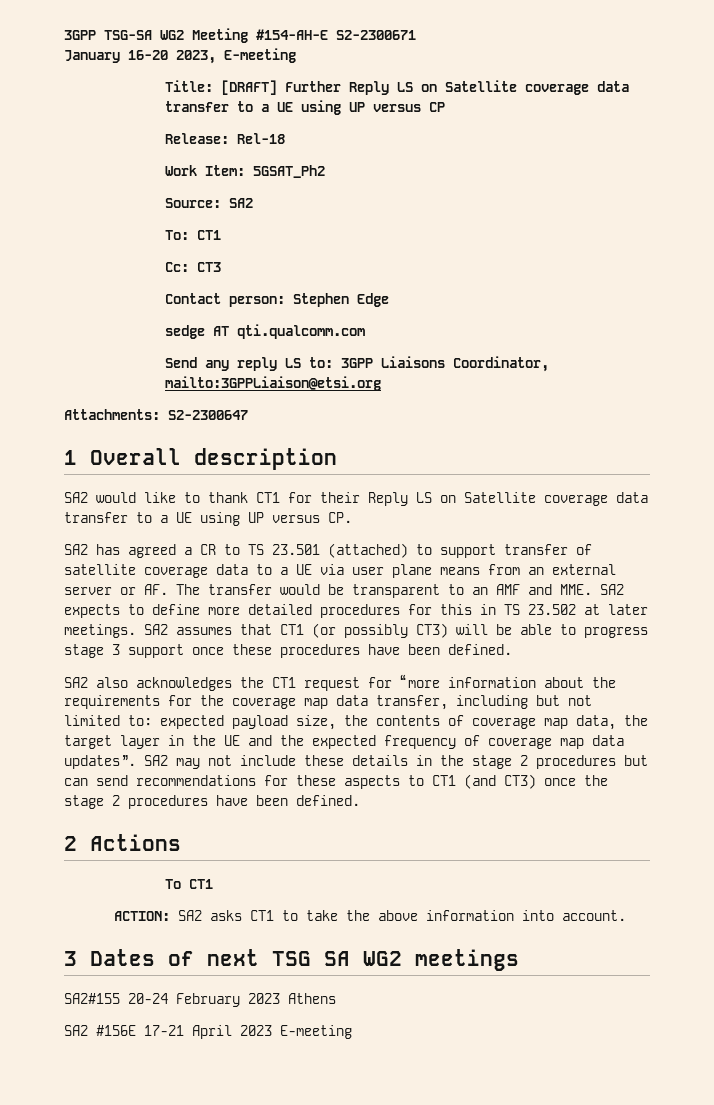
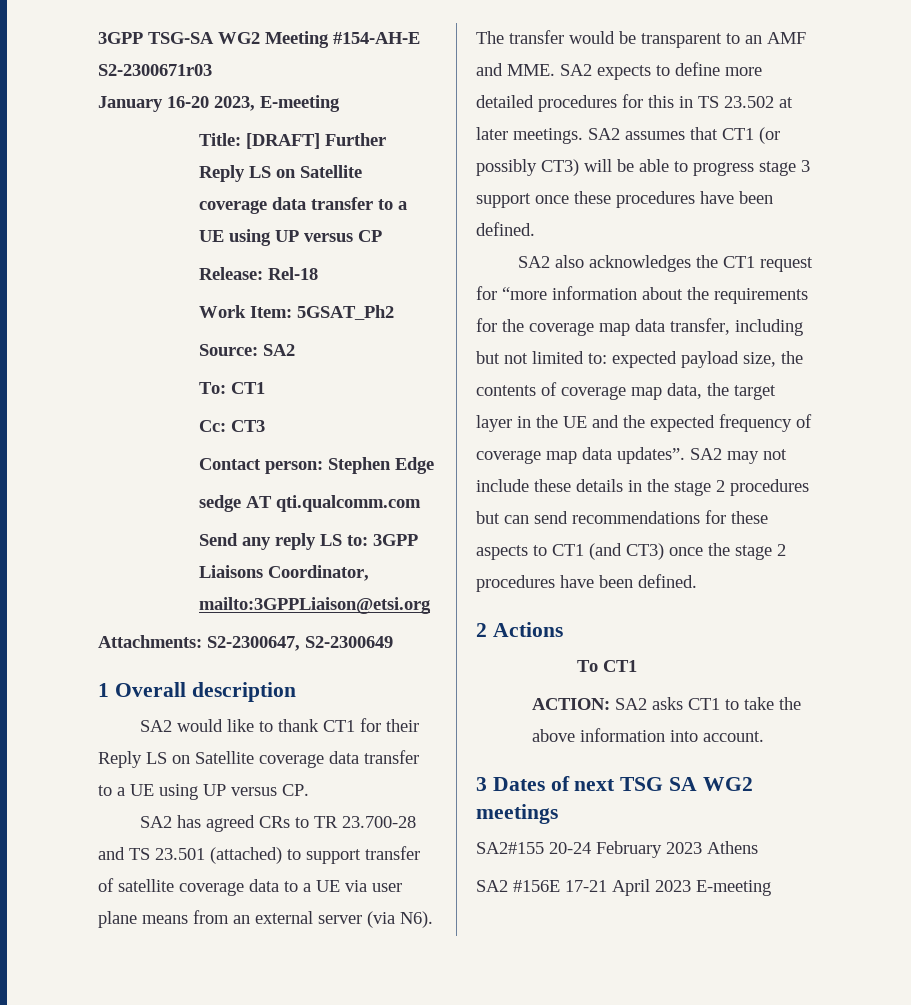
[336,30,416,40] S2-2300671 -> [98,64,212,76] S2-2300671r03
[168,410,248,420] S2-2300647 -> [207,636,393,651] S2-2300647, S2-2300649
[184,544,240,555] a CR to -> [258,816,416,828] [98,847,125,860] CRs to TR 23.700-28 and
[120,584,168,595] or AF. -> [367,911,433,928] (via N6).

